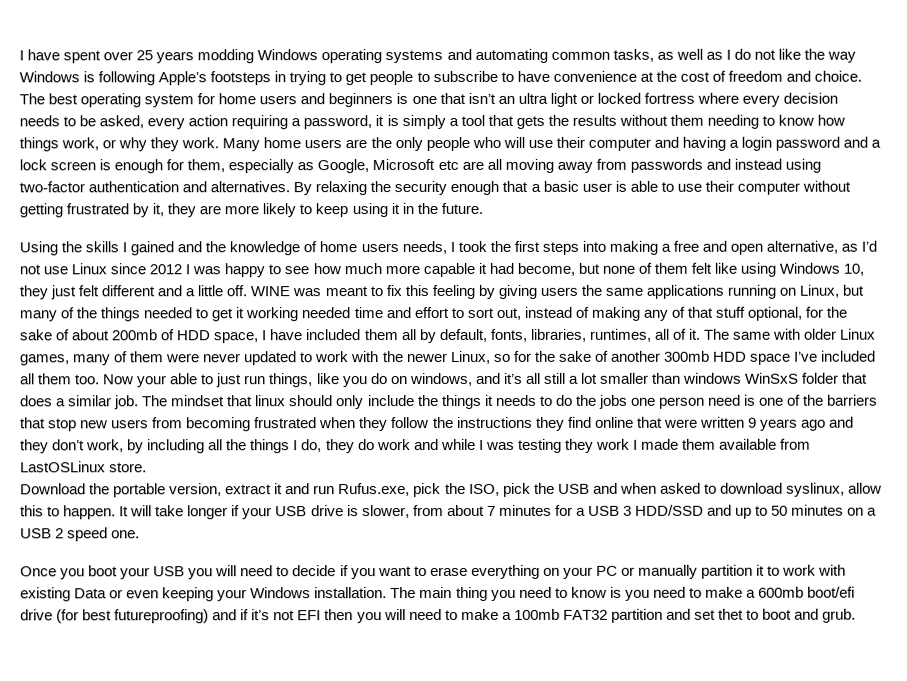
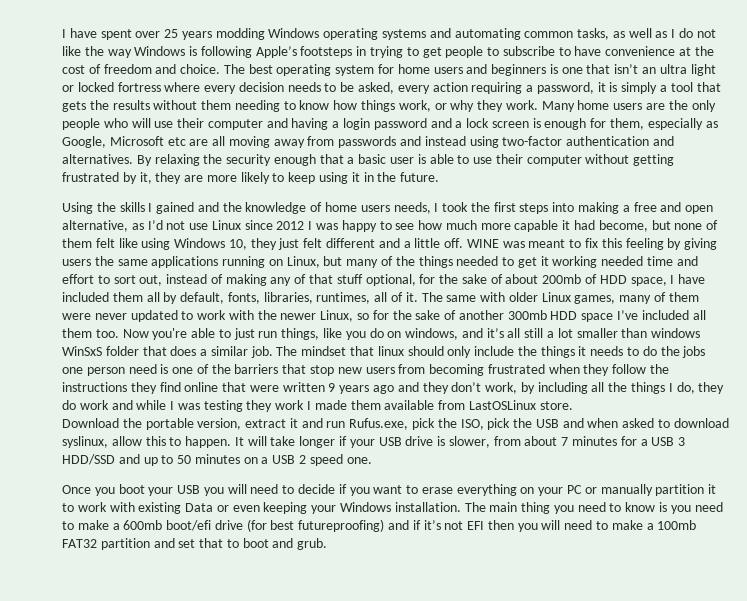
[137,375,168,388] your -> [152,328,188,340] you're
[718,608,745,620] thet -> [199,538,224,548] that

